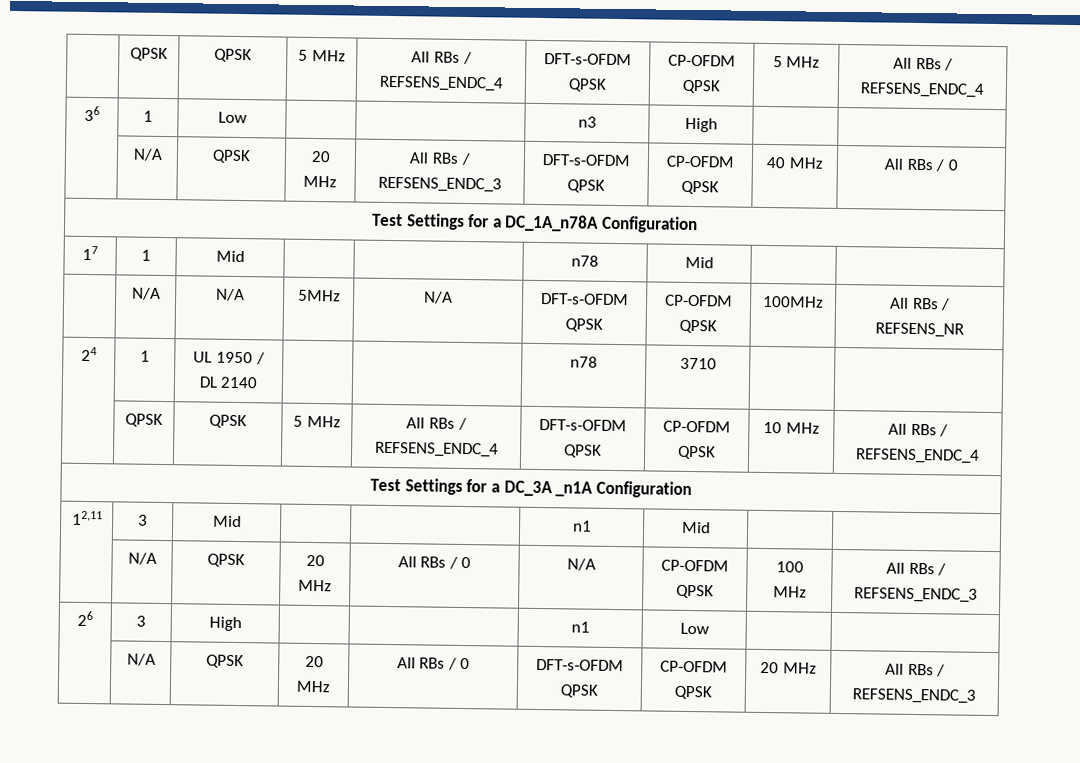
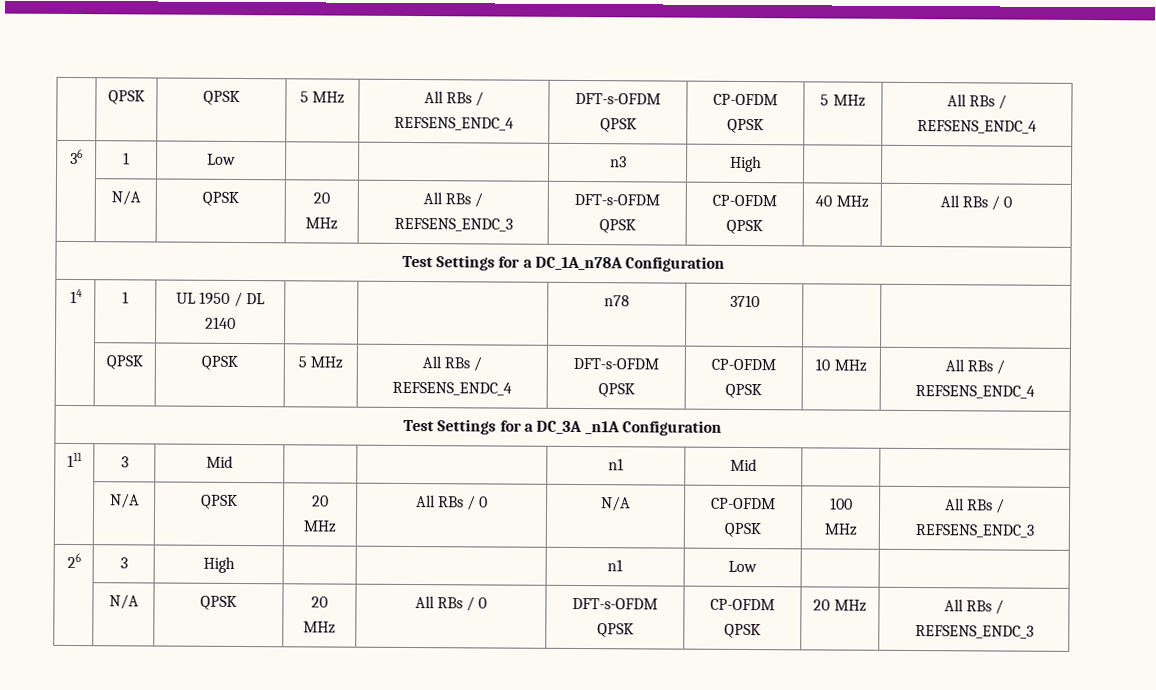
[82,245,98,261] [141,249,151,261] [215,250,245,263] [571,255,599,267] [684,256,714,269] [131,287,161,300] [215,288,245,302] [297,289,341,302] [424,291,453,304] [541,293,629,306] [565,318,603,332] [665,294,733,307] [679,319,717,334] [763,295,824,308] [888,297,951,311] [874,322,964,338] [81,346,97,362] 17 | 1 | Mid | | | n78 | Mid | | // | N/A | N/A | 5MHz | N/A | DFT-s-OFDM QPSK | CP-OFDM QPSK | 100MHz | All RBs / REFSENS_NR // 24 -> [69,288,83,304] 14
[71,510,103,526] 12,11 -> [67,451,83,468] 111

